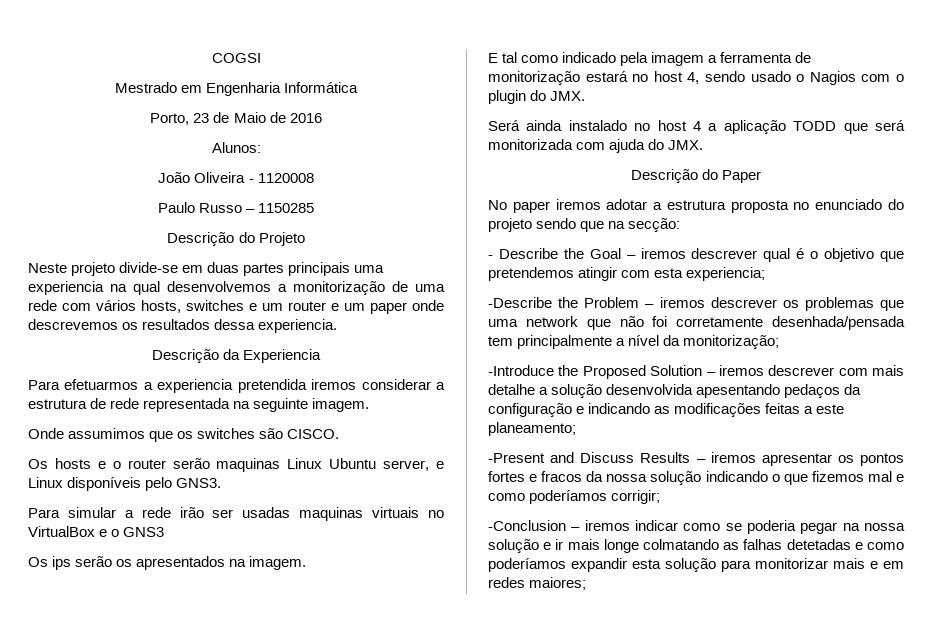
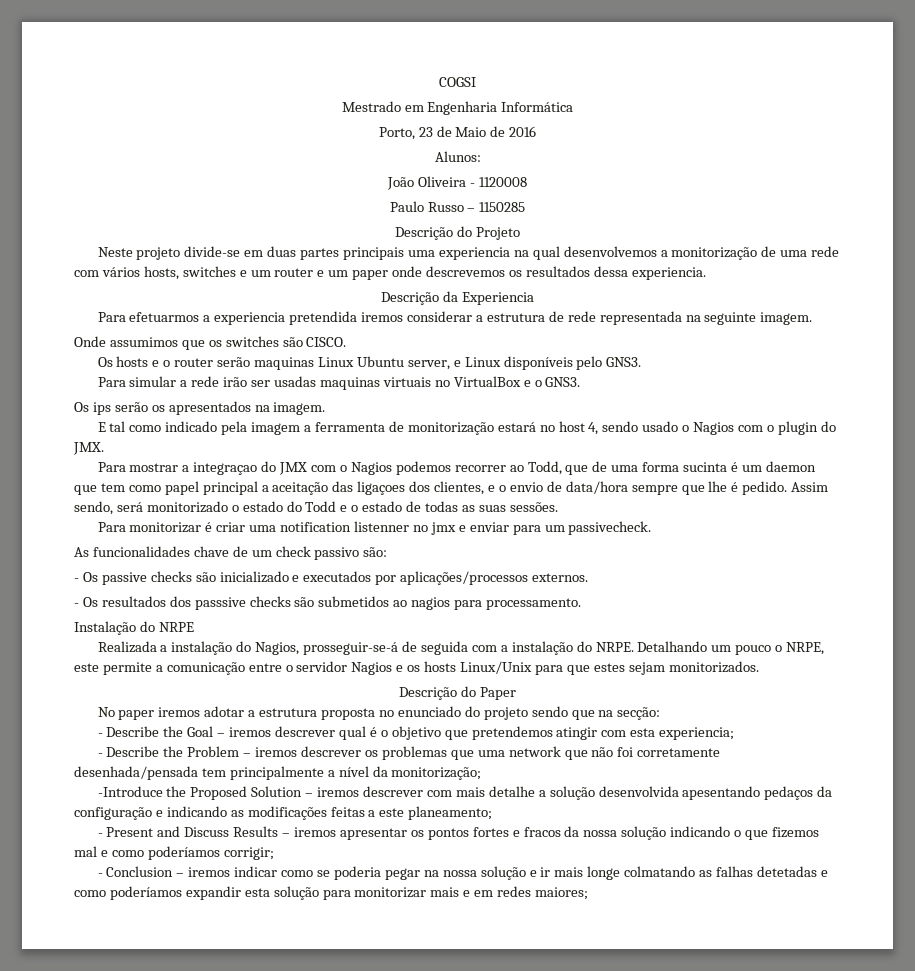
[123,527,165,537] GNS3 -> [545,377,581,387] GNS3.
[488,120,905,134] [488,139,704,153] Será ainda instalado no host 4 a aplicação TODD que será monitorizada com ajuda do JMX. -> [97,461,816,475] [74,481,829,495] [74,501,558,515] [97,521,652,535] [74,546,388,560] [74,571,589,585] [74,596,582,610] [74,621,194,635] [97,641,825,655] [74,661,759,675] Para mostrar a integraçao do JMX com o Nagios podemos recorrer ao Todd, que de uma forma sucinta é um daemon que tem como papel principal a aceitação das ligaçoes dos clientes, e o envio de data/hora sempre que lhe é pedido. Assim sendo, será monitorizado o estado do Todd e o estado de todas as suas sessões. // Para monitorizar é criar uma notification listenner no jmx e enviar para um passivecheck. // As funcionalidades chave de um check passivo são: // - Os passive checks são inicializado e executados por aplicações/processos externos. // - Os resultados dos passsive checks são submetidos ao nagios para processamento. // Instalação do NRPE // Realizada a instalação do Nagios, prosseguir-se-á de seguida com a instalação do NRPE. Detalhando um pouco o NRPE, este permite a comunicação entre o servidor Nagios e os hosts Linux/Unix para que estes sejam monitorizados.
[488,297,552,308] -Describe -> [97,746,160,757] - Describe
[488,453,545,463] -Present -> [97,827,154,837] - Present
[488,520,566,531] -Conclusion -> [97,866,174,877] - Conclusion

